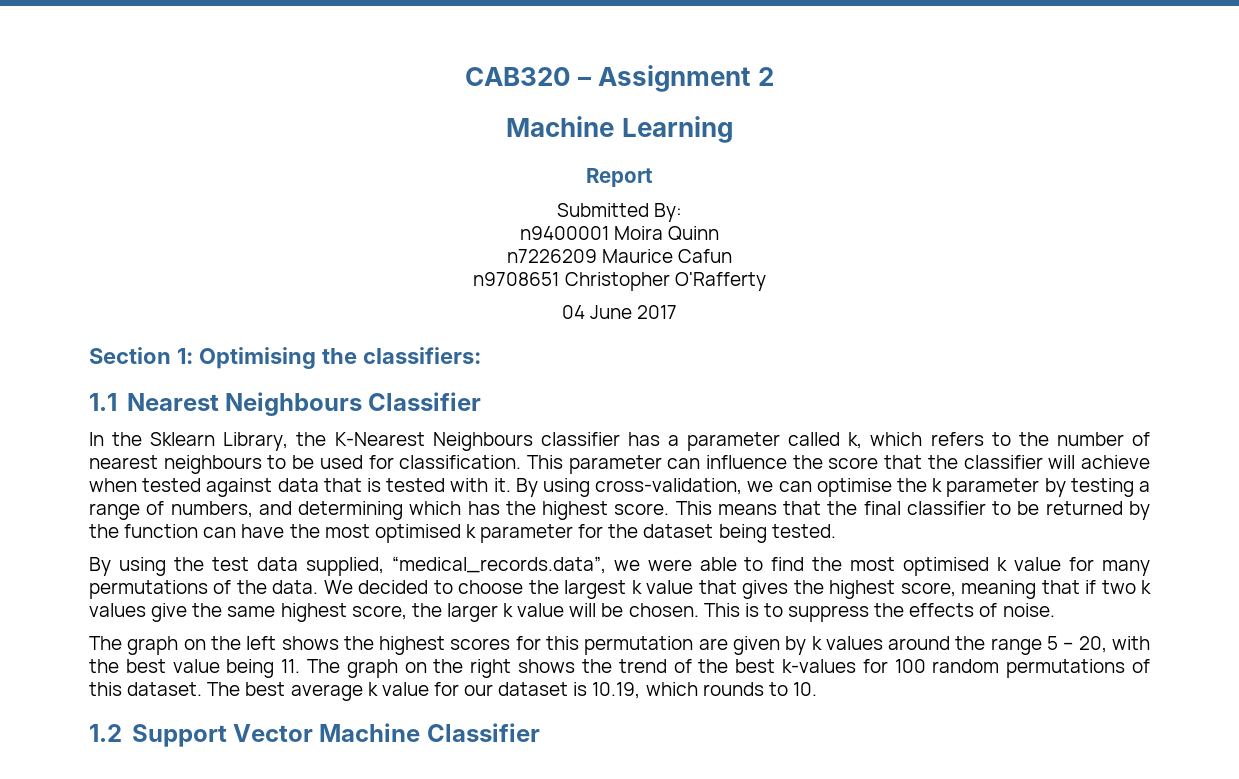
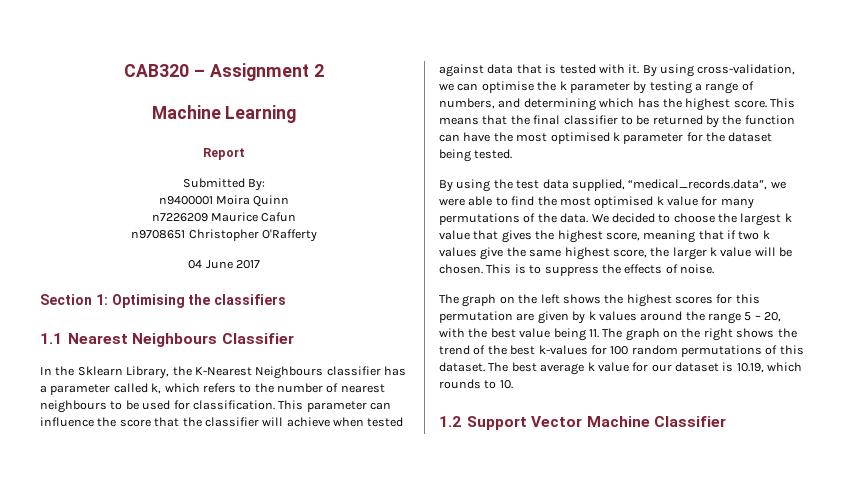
[362,347,481,364] classifiers: -> [214,294,287,305] classifiers

